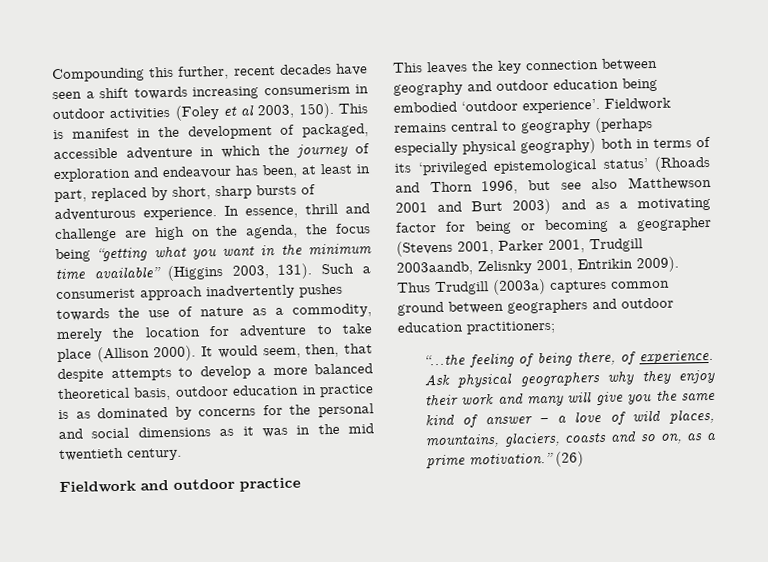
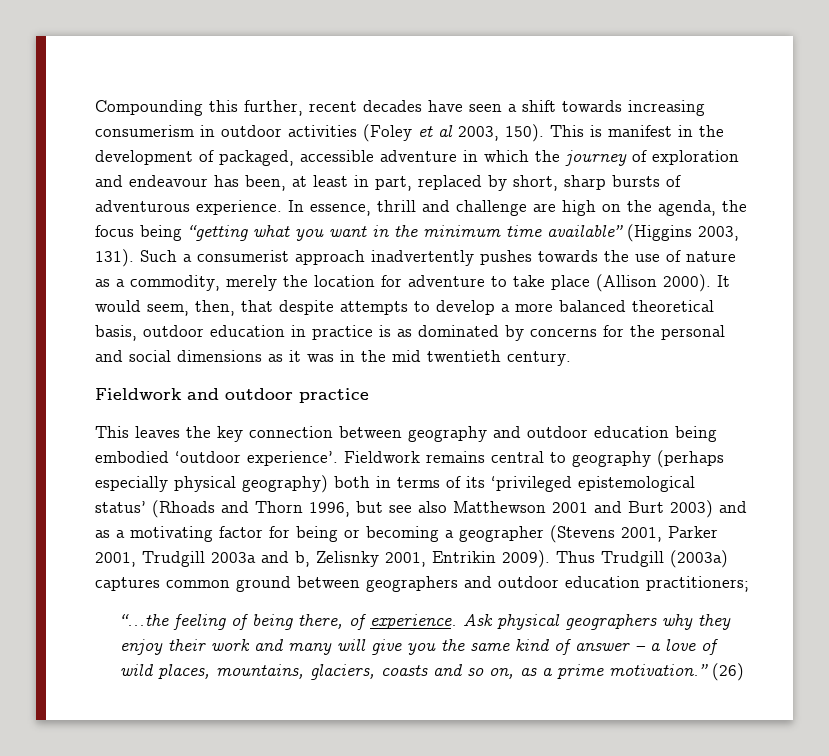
[396,261,473,276] 2003aandb, -> [211,551,310,567] 2003a and b,

